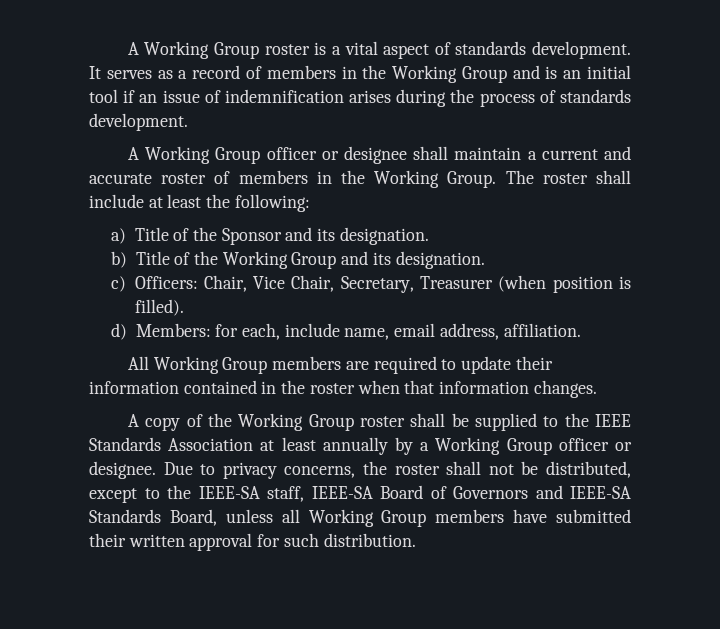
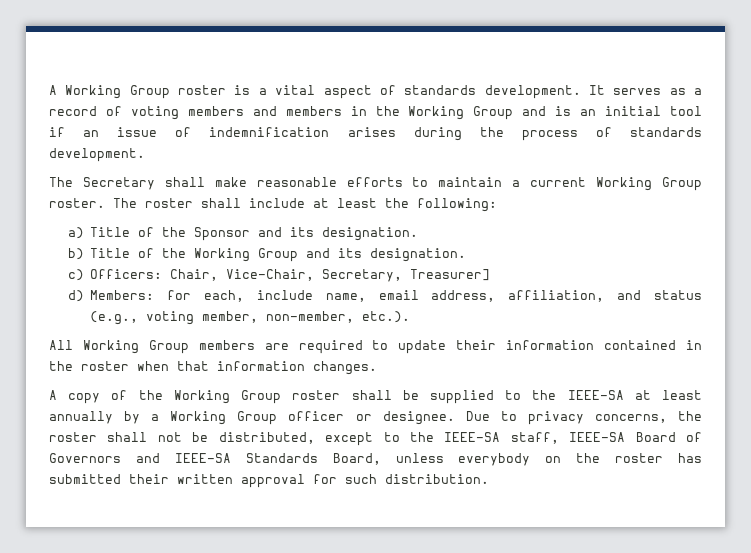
(262, 72) none -> [130,106,277,120] voting members and
[127,146,631,164] [89,170,497,188] A Working Group officer or designee shall maintain a current and accurate roster of members in the Working Group. -> [49,177,702,191] [49,198,105,208] The Secretary shall make reasonable efforts to maintain a current Working Group roster.
[253,275,631,293] [134,299,184,316] Vice Chair, Secretary, Treasurer (when position is filled). -> [226,269,491,282] Vice-Chair, Secretary, Treasurer]
[503,323,581,337] affiliation. -> [508,290,702,302] [90,311,411,325] affiliation, and status (e.g., voting member, non-member, etc.).
[595,414,631,427] [89,437,254,451] IEEE Standards Association -> [567,390,624,400] IEEE-SA
[281,509,548,527] all Working Group members have -> [458,453,702,466] everybody on the roster has

